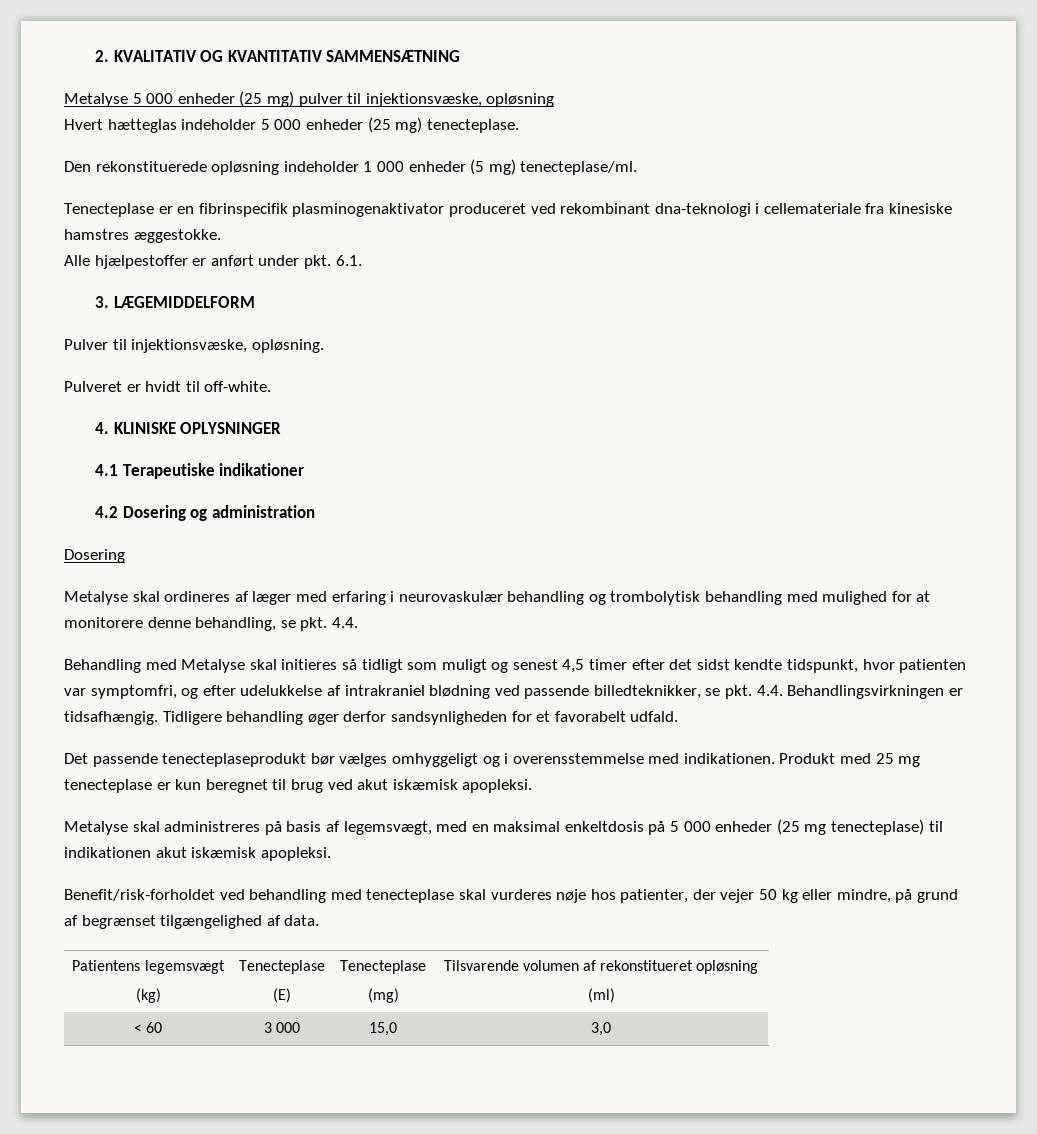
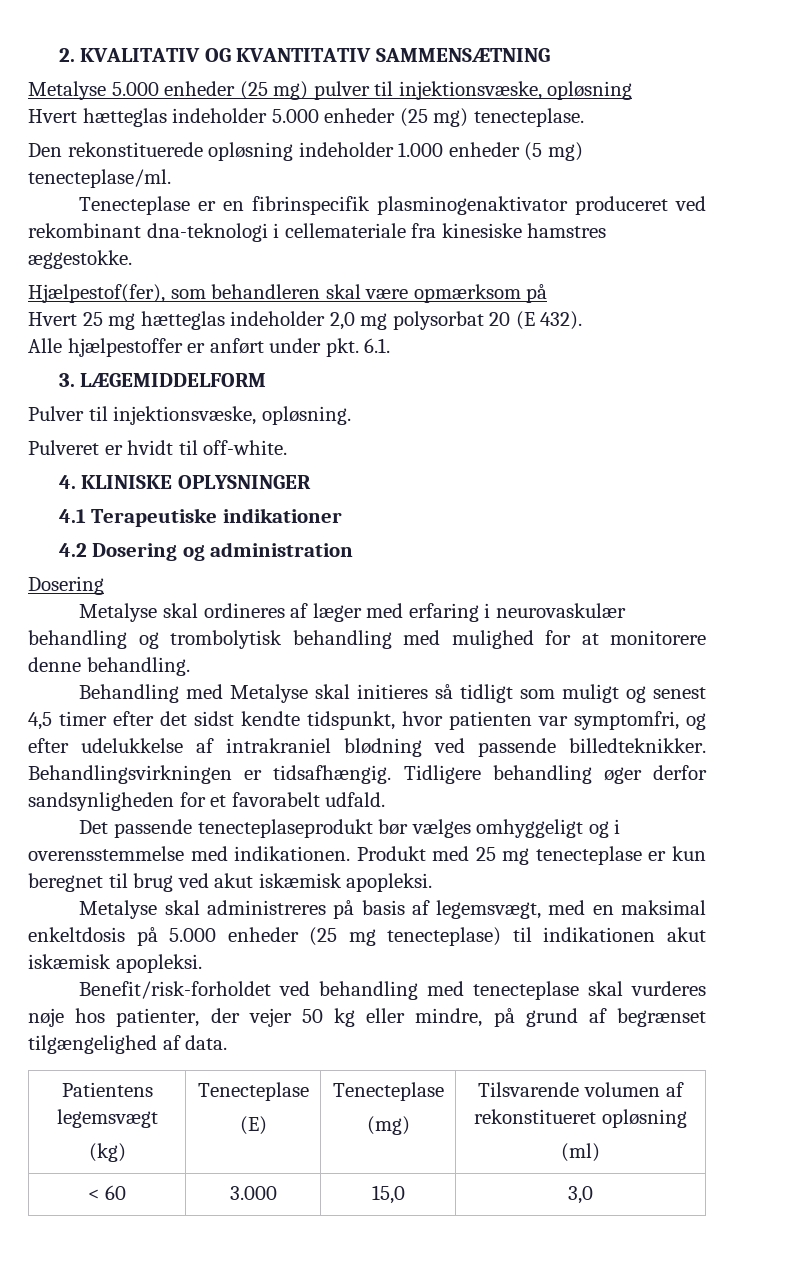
[132,93,174,104] 5 000 -> [111,82,159,96] 5.000
[260,119,302,130] 5 000 -> [271,109,319,123] 5.000
[363,161,404,172] 1 000 -> [398,142,444,157] 1.000
(221, 236) none -> [28,284,548,303] [28,311,583,330] // Hjælpestof(fer), som behandleren skal være opmærksom på // Hvert 25 mg hætteglas indeholder 2,0 mg polysorbat 20 (E 432).
[195,617,358,631] behandling, se pkt. 4.4. -> [86,657,190,676] behandling.
[593,685,783,699] billedteknikker, se pkt. 4.4. -> [569,738,706,753] billedteknikker.
[670,821,711,832] 5 000 -> [169,928,217,942] 5.000
[263,1022,301,1033] 3 000 -> [229,1186,277,1200] 3.000

